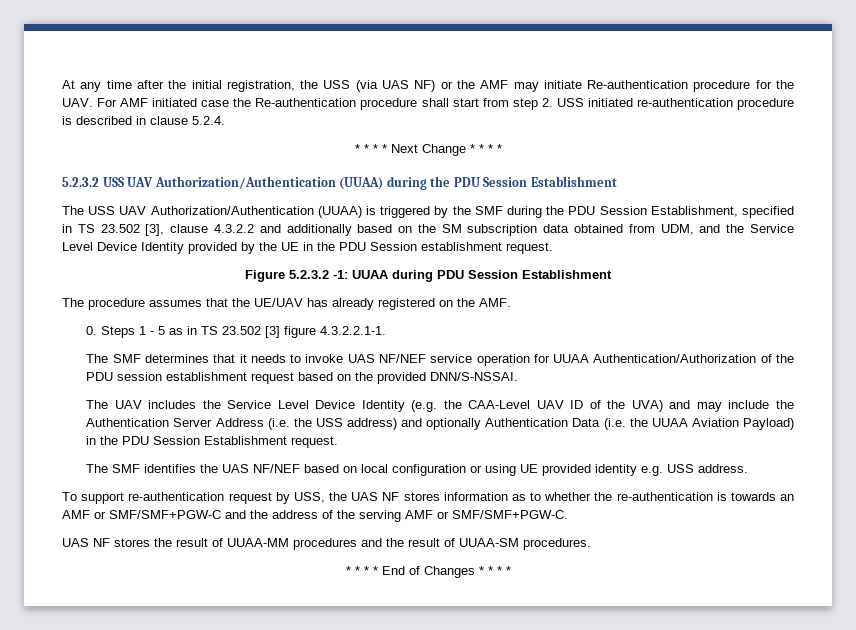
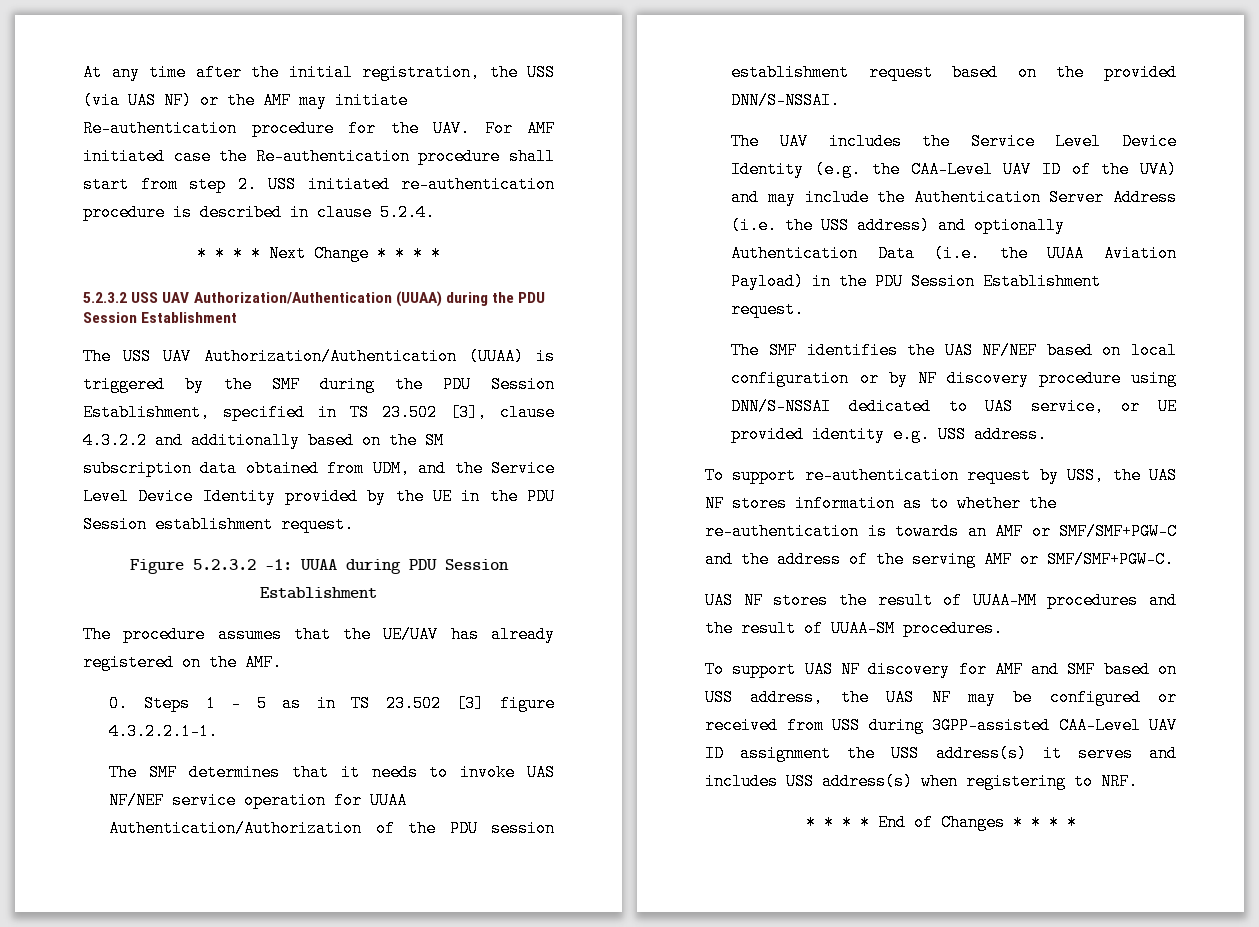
[485,464,517,476] using -> [888,370,1177,387] [731,398,1141,415] by NF discovery procedure using DNN/S-NSSAI dedicated to UAS service, or
(591, 544) none -> [705,661,1177,678] [705,689,1177,706] [705,717,1177,734] [705,745,1177,762] [705,773,1138,790] // To support UAS NF discovery for AMF and SMF based on USS address, the UAS NF may be configured or received from USS during 3GPP-assisted CAA-Level UAV ID assignment the USS address(s) it serves and includes USS address(s) when registering to NRF.

